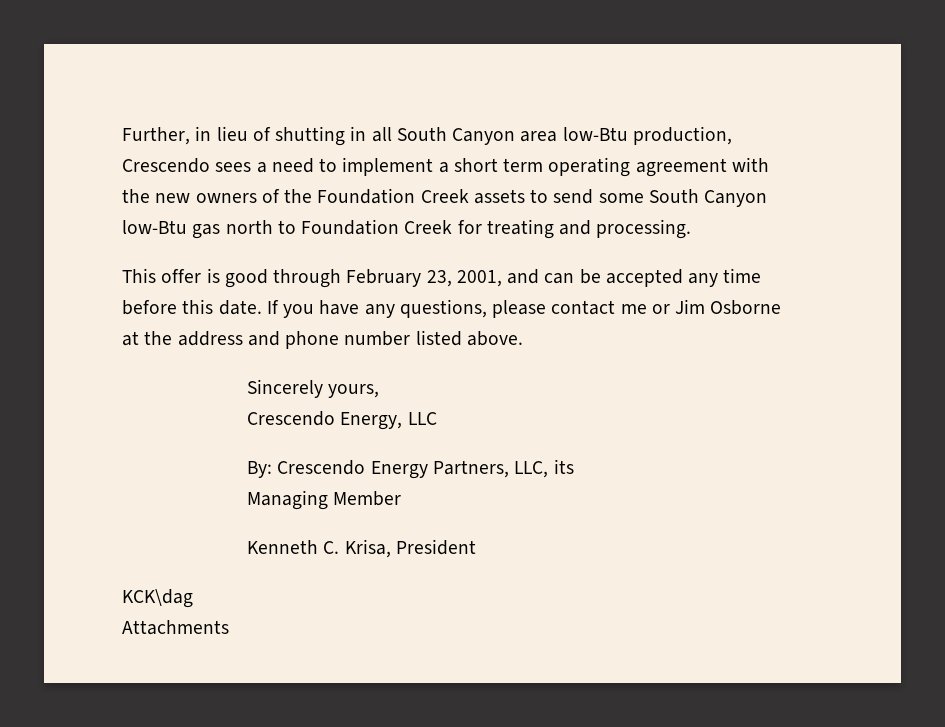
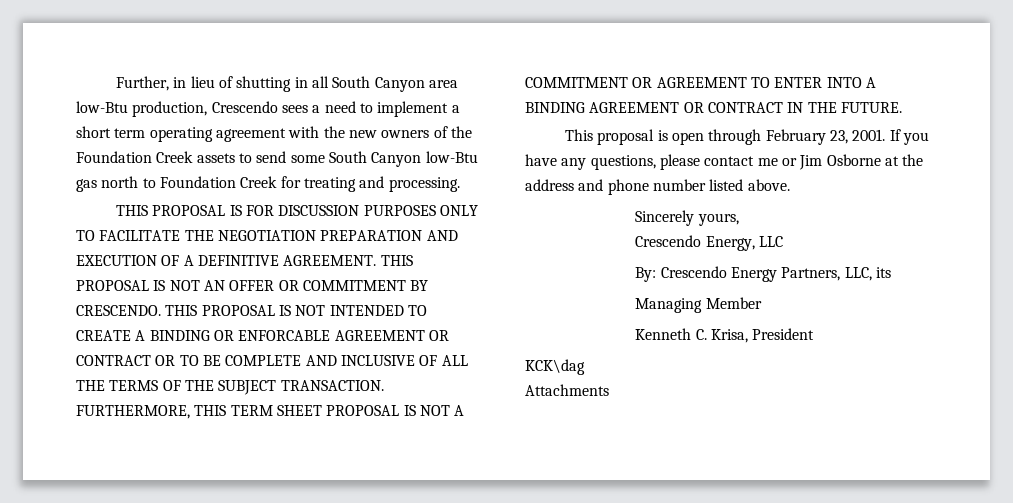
[122,268,762,288] [122,299,262,315] This offer is good through February 23, 2001, and can be accepted any time before this date. -> [116,205,479,216] [76,230,458,241] [76,255,413,266] [76,280,429,291] [76,305,427,316] [76,330,449,341] [76,355,468,366] [76,380,384,395] [76,405,465,419] [525,77,876,88] [525,102,902,113] [565,129,886,145] THIS PROPOSAL IS FOR DISCUSSION PURPOSES ONLY TO FACILITATE THE NEGOTIATION PREPARATION AND EXECUTION OF A DEFINITIVE AGREEMENT. THIS PROPOSAL IS NOT AN OFFER OR COMMITMENT BY CRESCENDO. THIS PROPOSAL IS NOT INTENDED TO CREATE A BINDING OR ENFORCABLE AGREEMENT OR CONTRACT OR TO BE COMPLETE AND INCLUSIVE OF ALL THE TERMS OF THE SUBJECT TRANSACTION. FURTHERMORE, THIS TERM SHEET PROPOSAL IS NOT A COMMITMENT OR AGREEMENT TO ENTER INTO A BINDING AGREEMENT OR CONTRACT IN THE FUTURE. // This proposal is open through February 23, 2001.

